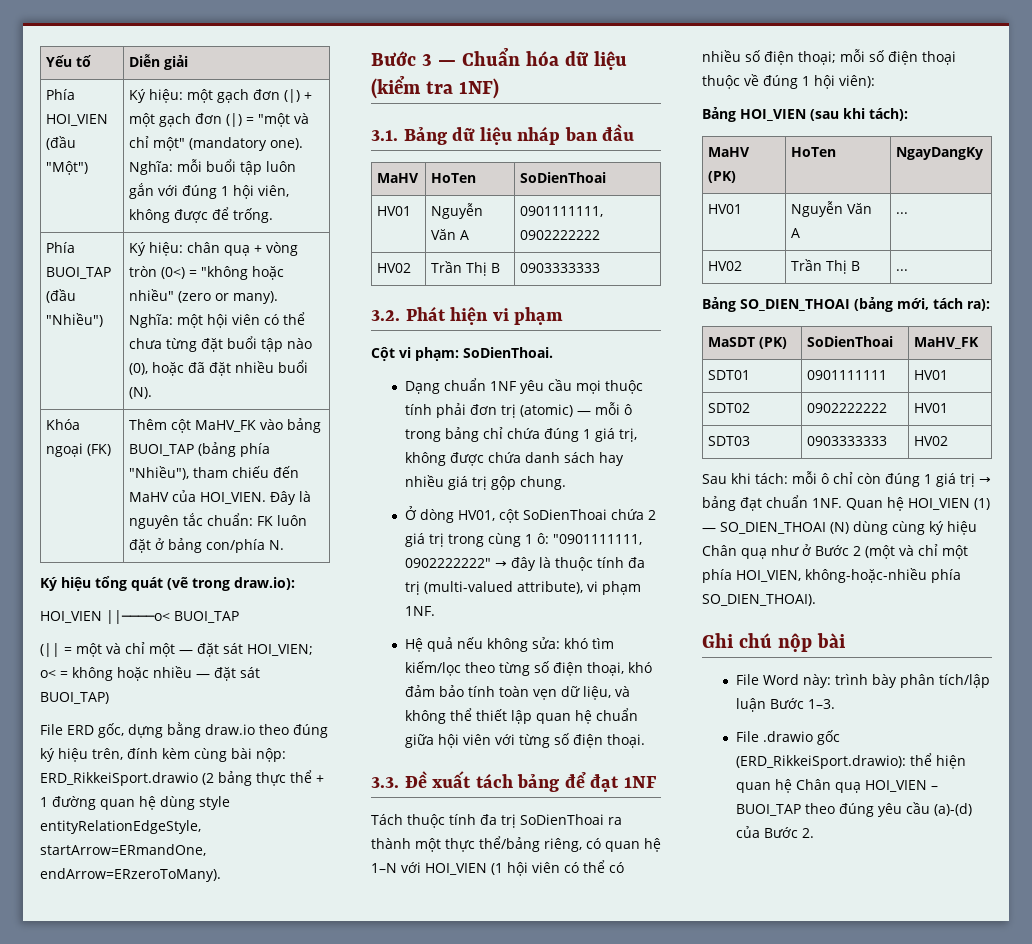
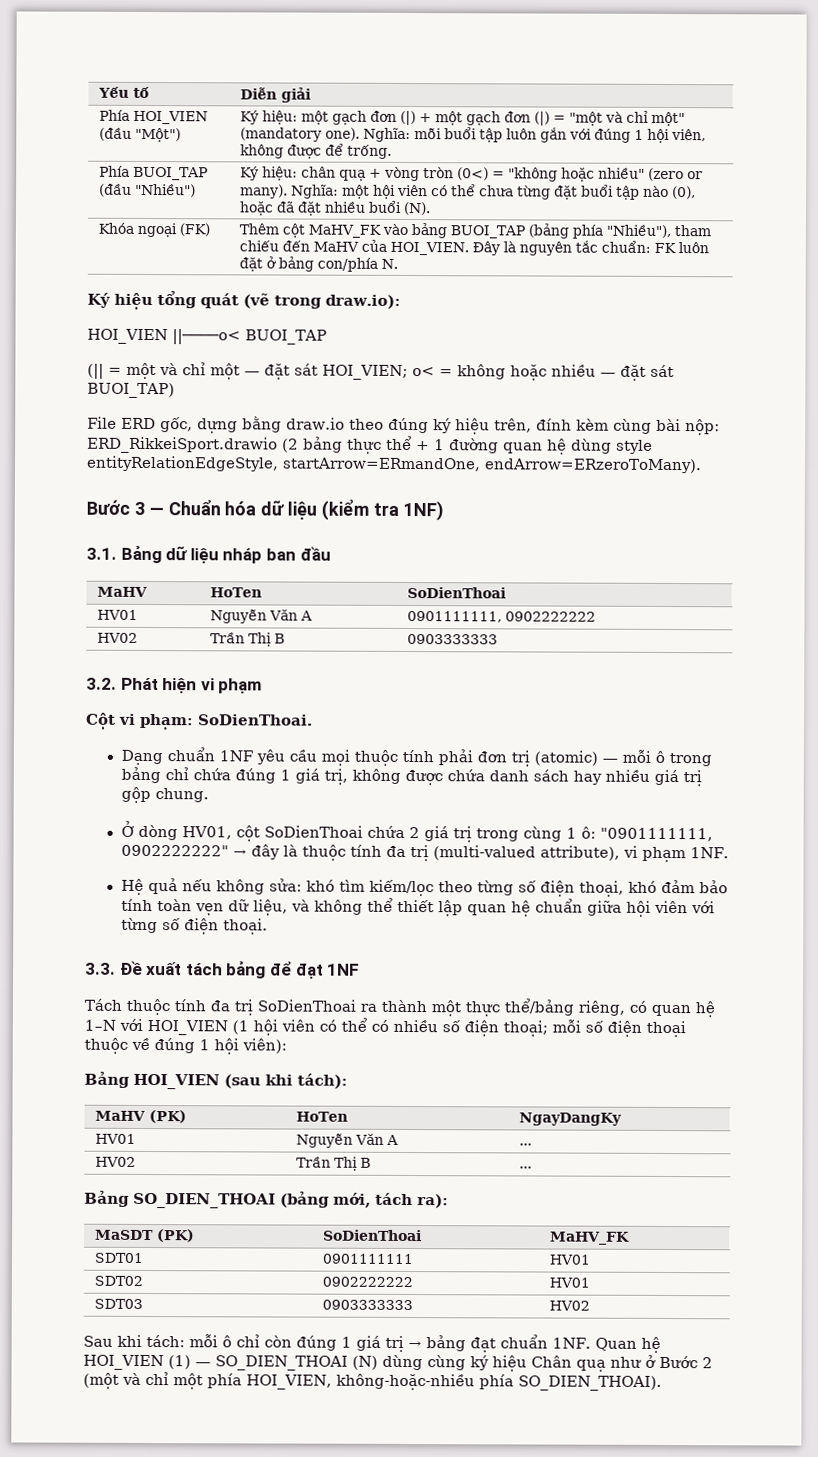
[702,633,845,652] [735,674,990,688] [735,698,835,712] [735,730,840,745] [735,753,966,769] [735,779,938,793] [735,802,972,817] [735,826,814,838] // Ghi chú nộp bài // File Word này: trình bày phân tích/lập luận Bước 1–3. // File .drawio gốc (ERD_RikkeiSport.drawio): thể hiện quan hệ Chân quạ HOI_VIEN – BUOI_TAP theo đúng yêu cầu (a)-(d) của Bước 2. -> (662, 1383) none

